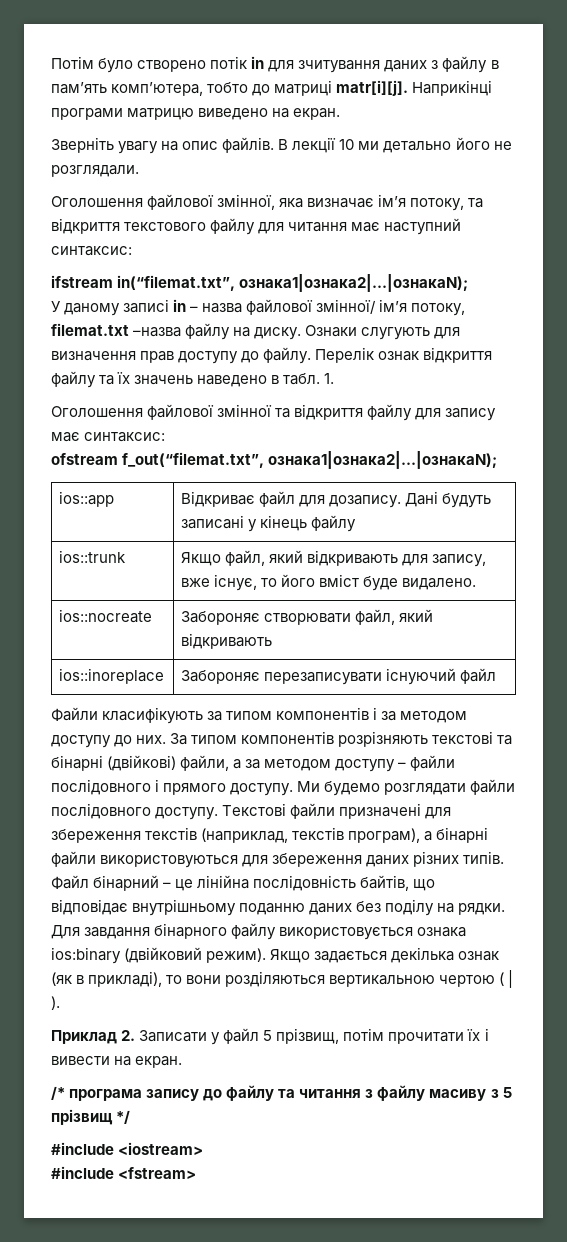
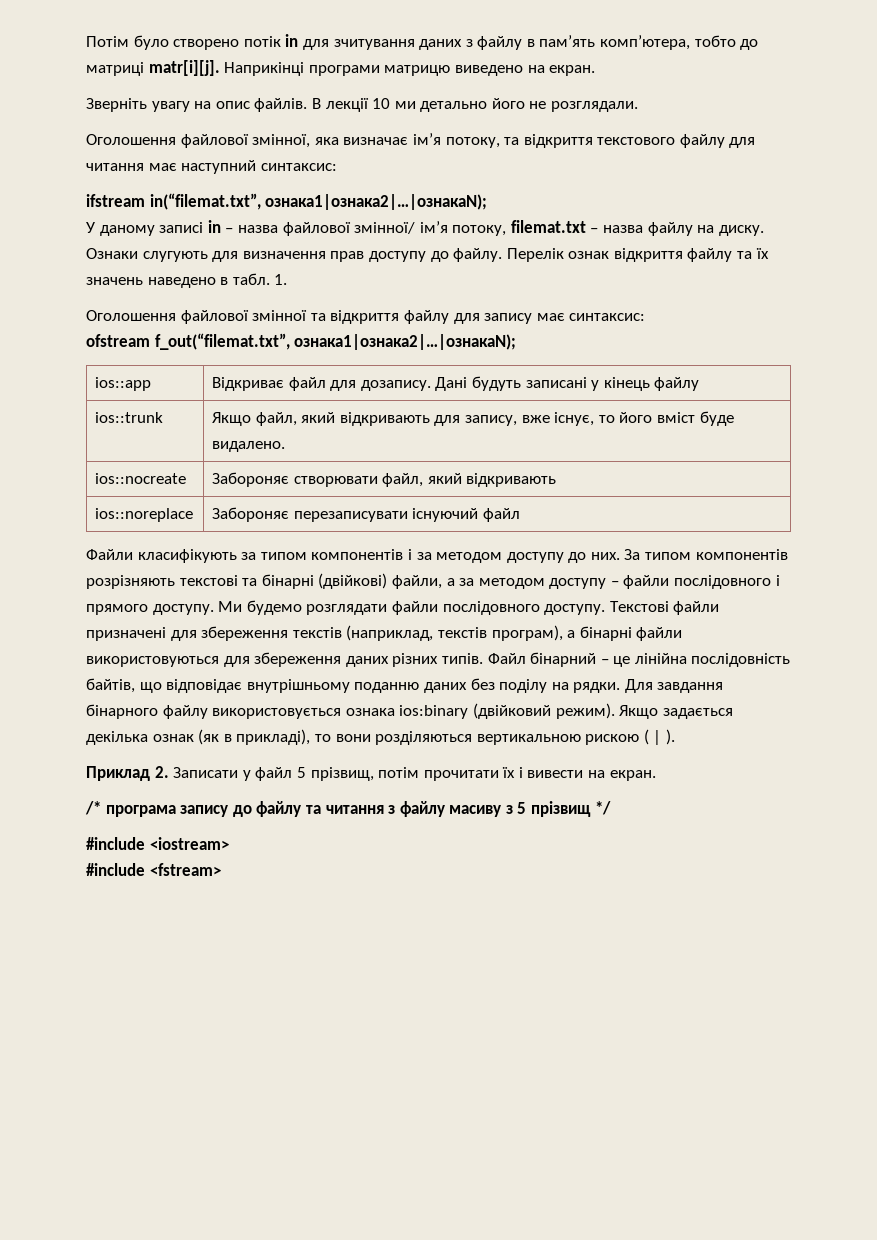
[133,327,182,337] –назва -> [590,225,644,233] – назва
[59,668,165,684] ios::inoreplace -> [95,508,194,522] ios::noreplace
[439,975,496,987] чертою -> [585,734,640,745] рискою

